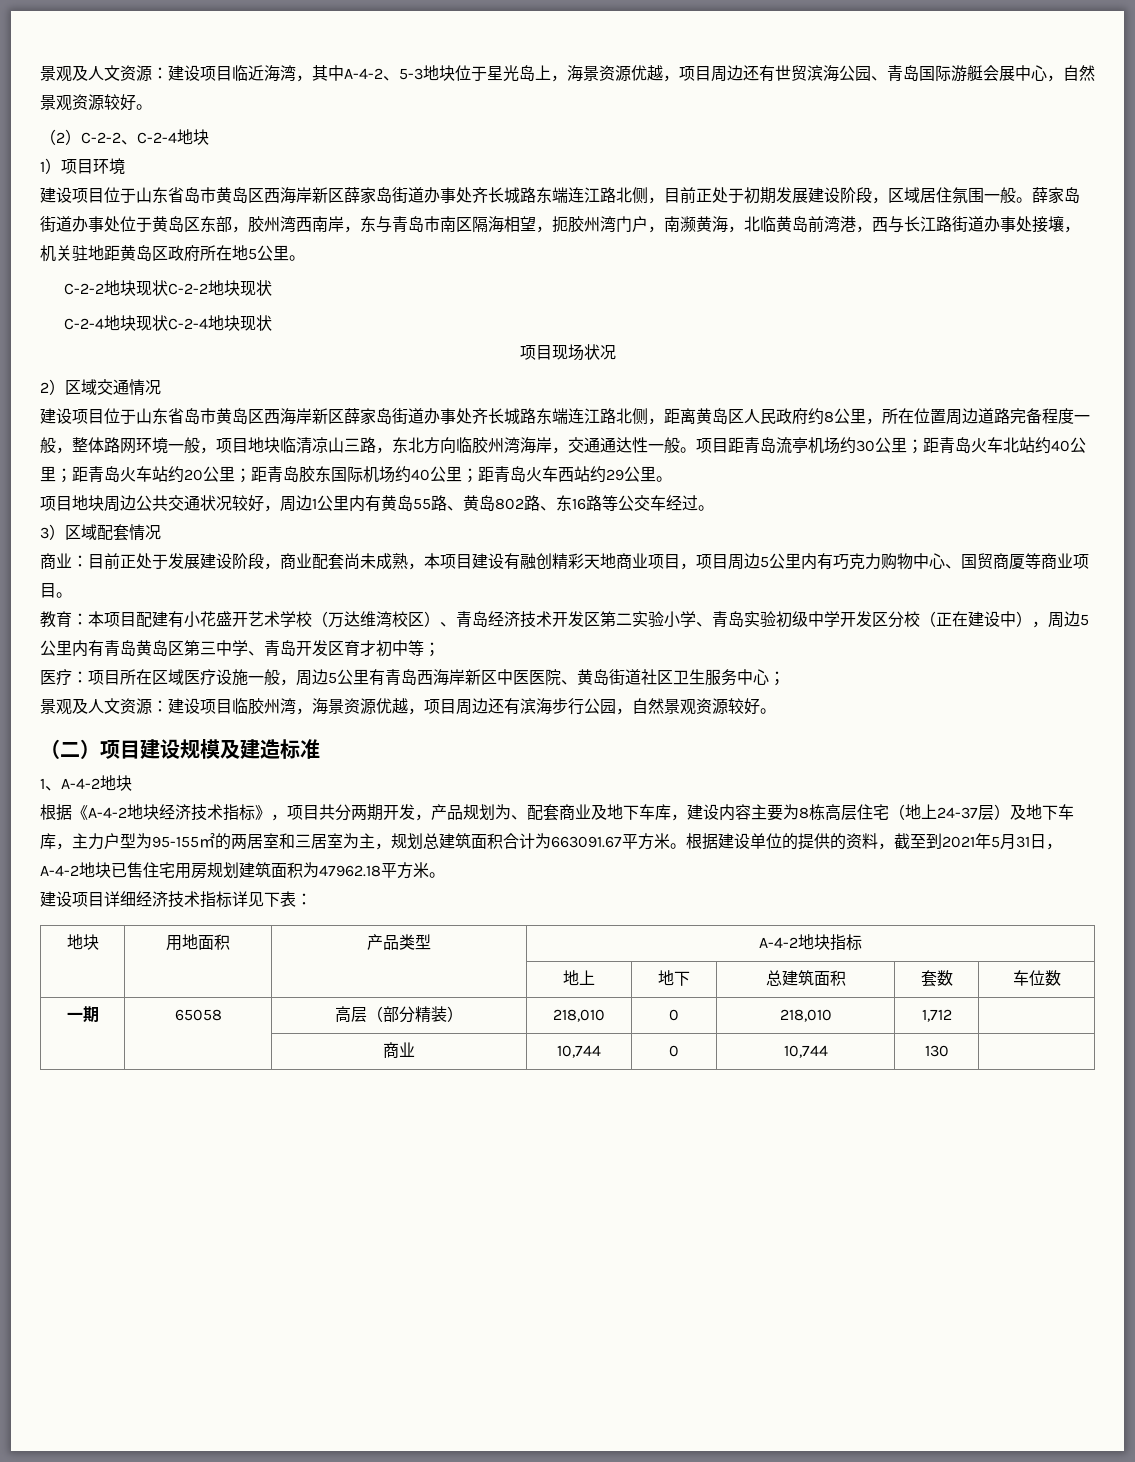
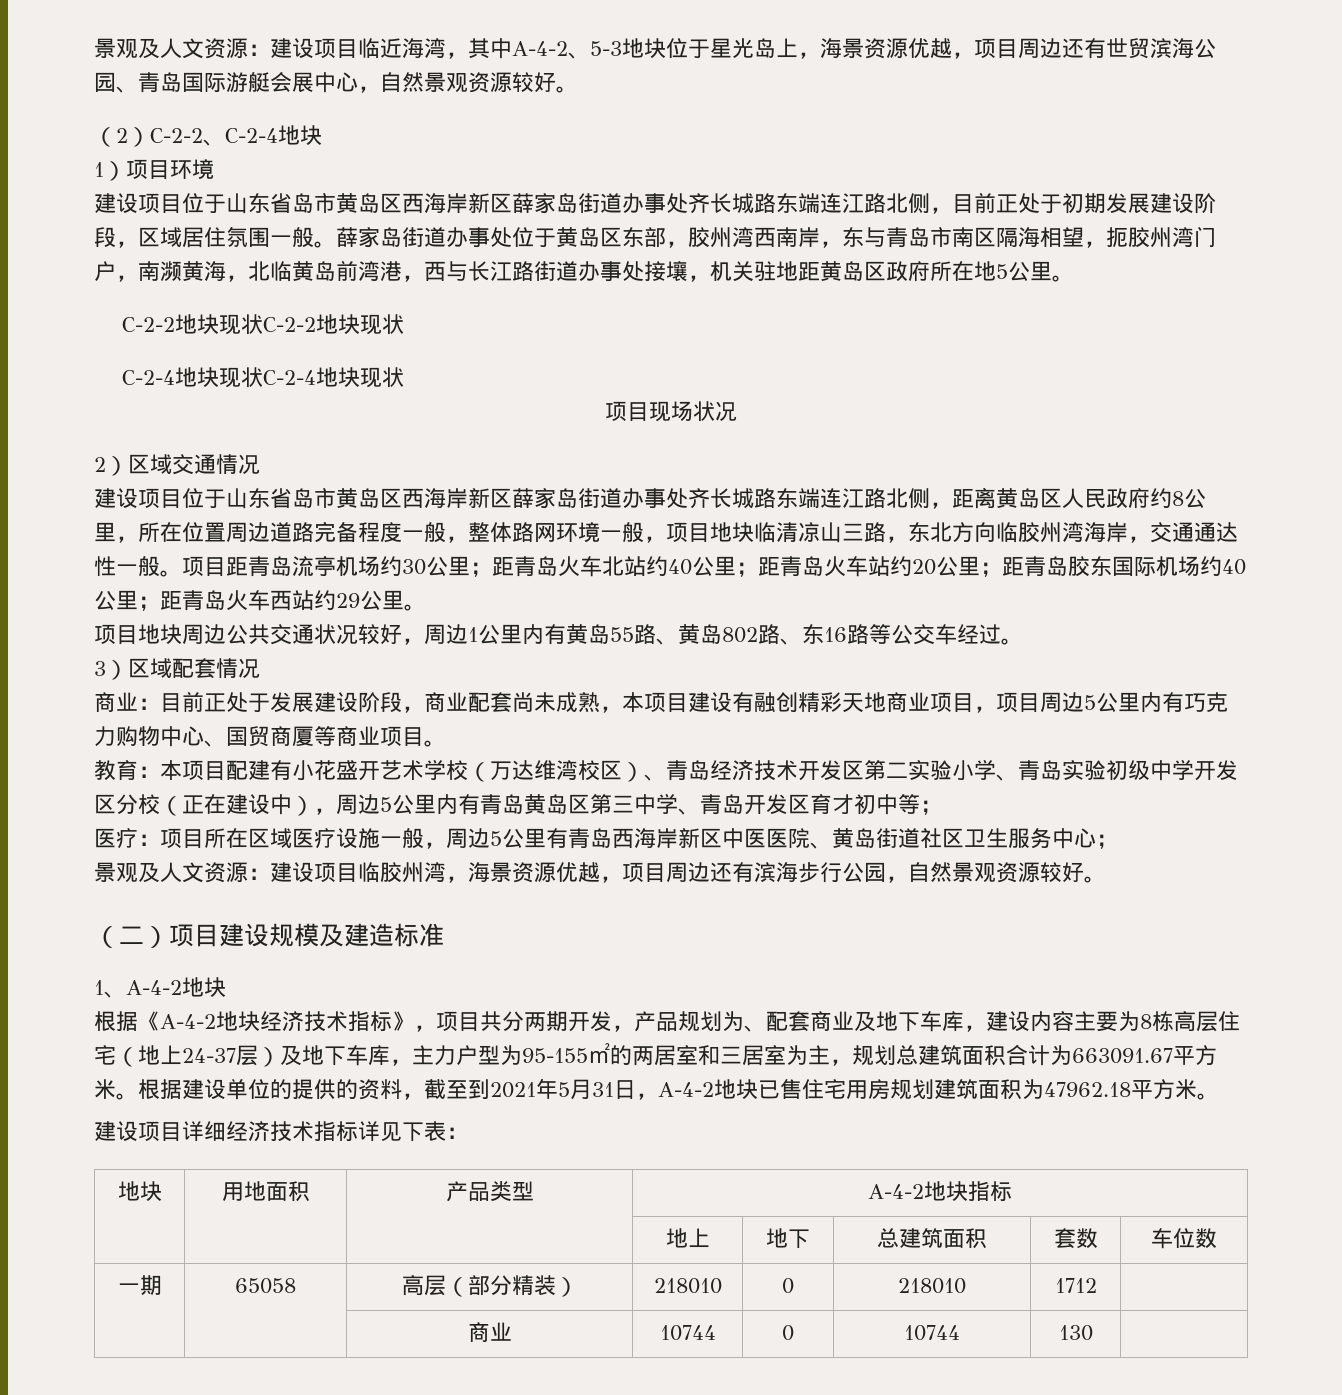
[553,1009,605,1022] [669,1009,679,1021] [779,1009,832,1022] [921,1009,952,1022] 218,010 | 0 | 218,010 | 1,712 -> [653,1278,722,1294] [782,1278,794,1294] [898,1278,966,1294] [1054,1278,1097,1293] 218010 | 0 | 218010 | 1712
[557,1045,601,1058] [669,1045,679,1057] [783,1045,828,1058] 10,744 | 0 | 10,744 -> [659,1325,716,1341] [782,1325,794,1341] [904,1325,960,1341] 10744 | 0 | 10744

